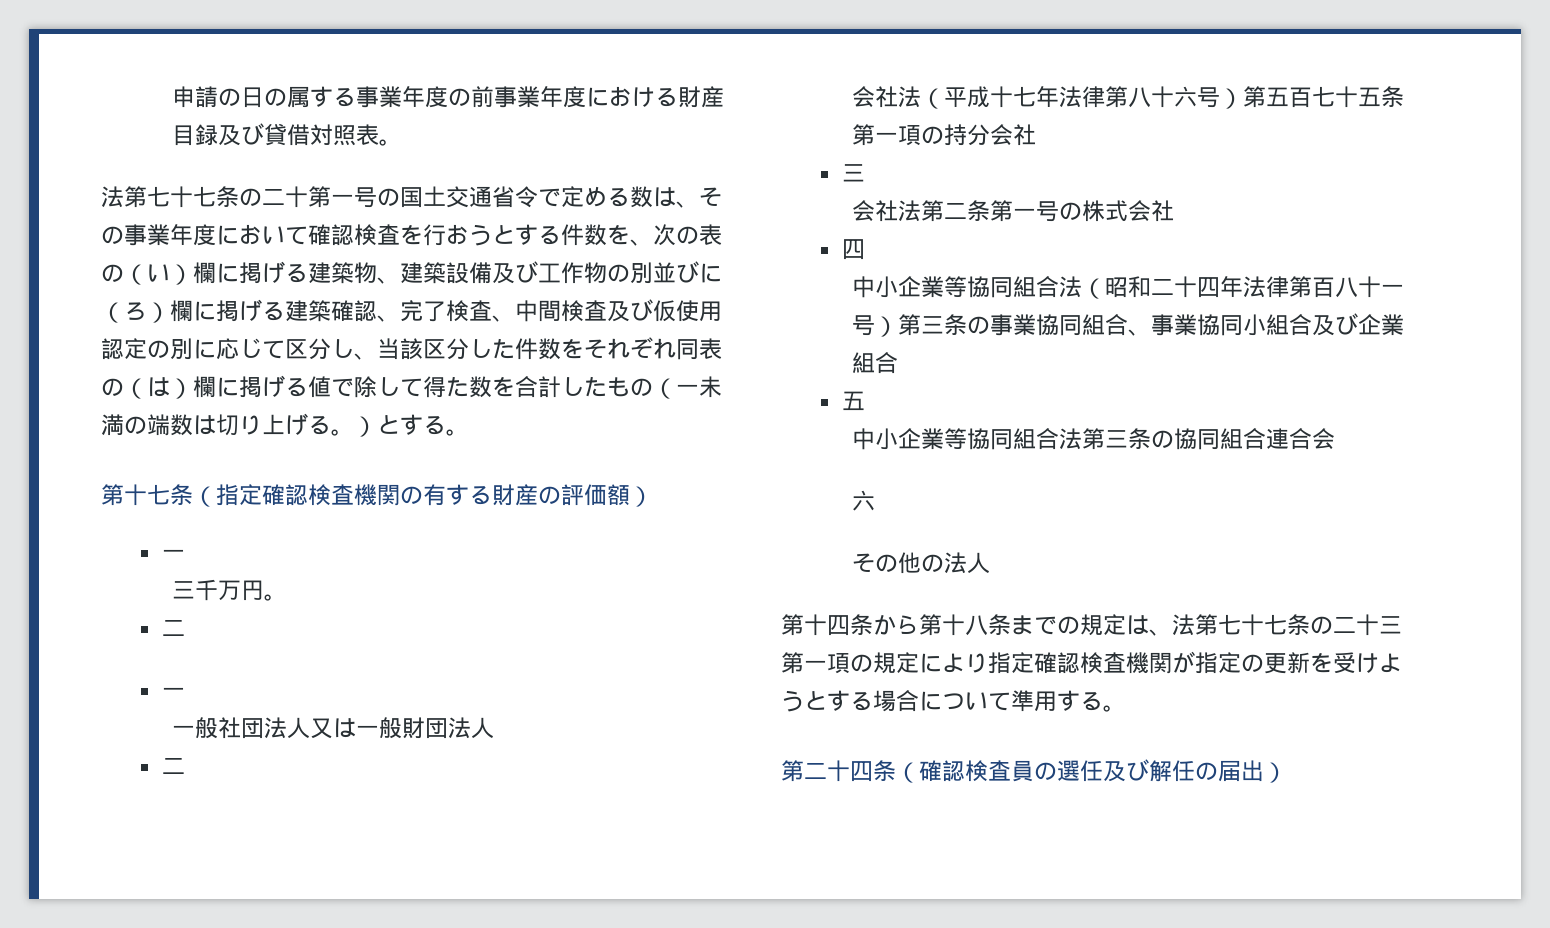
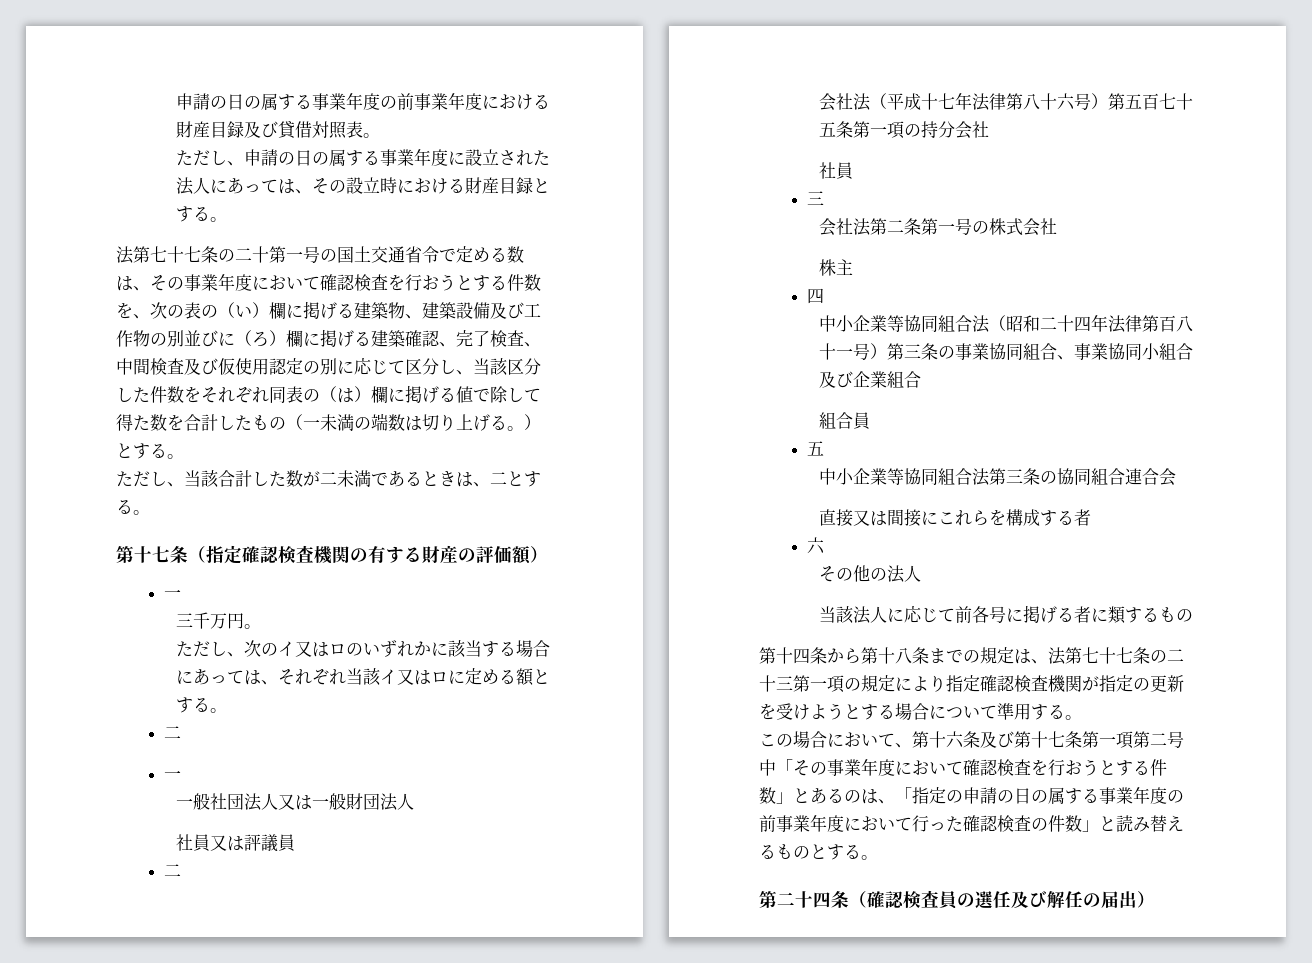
(403, 142) none -> [175,148,550,166] [175,177,550,195] [175,206,227,222] // ただし、申請の日の属する事業年度に設立された法人にあっては、その設立時における財産目録とする。
(469, 432) none -> [116,470,541,488] [116,499,150,515] // ただし、当該合計した数が二未満であるときは、二とする。
(288, 597) none -> [175,640,550,658] [175,668,550,686] [175,697,227,713] // ただし、次のイ又はロのいずれかに該当する場合にあっては、それぞれ当該イ又はロに定める額とする。
(495, 728) none -> [175,834,295,852] // 社員又は評議員
(1037, 135) none -> [818,162,853,179] // 社員
(1175, 211) none -> [818,259,853,276] // 株主
(899, 363) none -> [818,412,870,429] // 組合員
[852,490,876,511] [852,552,991,574] 六 // その他の法人 -> [818,509,1091,527] [807,537,826,554] [818,565,921,583] [818,605,1193,624] 直接又は間接にこれらを構成する者 // 六 // その他の法人 // 当該法人に応じて前各号に掲げる者に類するもの
(1126, 708) none -> [759,731,1184,749] [759,758,1167,776] [759,786,1184,804] [759,814,1184,832] [759,844,878,860] // この場合において、第十六条及び第十七条第一項第二号中「その事業年度において確認検査を行おうとする件数」とあるのは、「指定の申請の日の属する事業年度の前事業年度において行った確認検査の件数」と読み替えるものとする。

